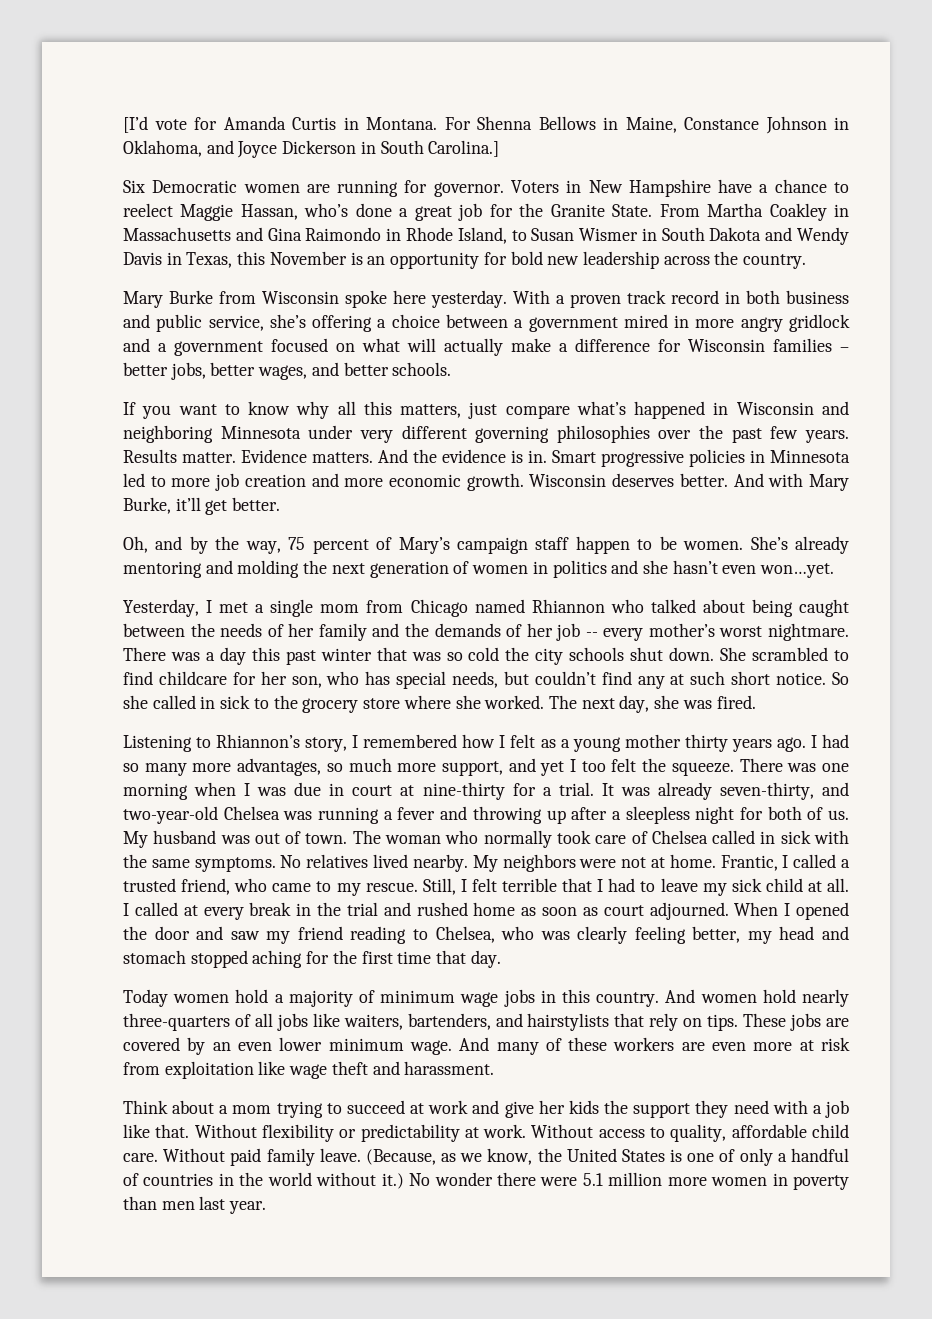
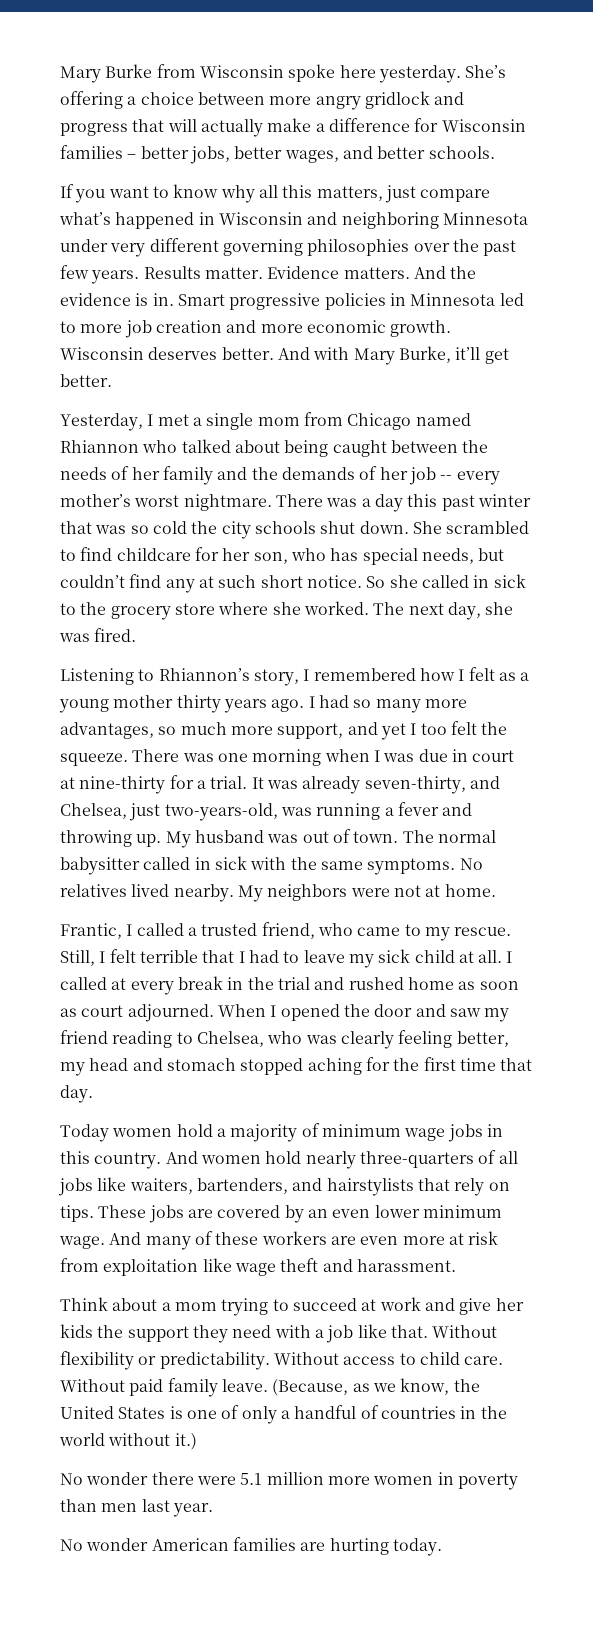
[123,116,849,134] [123,140,500,158] [123,179,850,197] [123,203,849,221] [123,227,850,245] [123,251,807,269] [I’d vote for Amanda Curtis in Montana. For Shenna Bellows in Maine, Constance Johnson in Oklahoma, and Joyce Dickerson in South Carolina.] // Six Democratic women are running for governor. Voters in New Hampshire have a chance to reelect Maggie Hassan, who’s done a great job for the Granite State. From Martha Coakley in Massachusetts and Gina Raimondo in Rhode Island, to Susan Wismer in South Dakota and Wendy Davis in Texas, this November is an opportunity for bold new leadership across the country. // -> (60, 74) none
[513,290,849,308] [123,314,851,332] [123,338,400,356] With a proven track record in both business and public service, she’s offering a choice between a government mired in more angry gridlock and a government focused on what -> [465,65,507,78] [60,91,465,110] [60,119,165,136] She’s offering a choice between more angry gridlock and progress that
[123,536,849,554] [123,560,835,578] // Oh, and by the way, 75 percent of Mary’s campaign staff happen to be women. She’s already mentoring and molding the next generation of women in politics and she hasn’t even won…yet. -> (112, 380) none
[123,806,280,824] two-year-old Chelsea -> [60,803,278,821] Chelsea, just two-years-old,
[546,806,849,824] up after a sleepless night for both of us. -> [136,834,162,847] up.
[385,830,708,848] woman who normally took care of Chelsea -> [437,830,496,843] [60,857,140,875] normal babysitter
(716, 861) none -> (496, 890) //
[360,1124,527,1142] predictability at work. -> [159,1352,270,1370] predictability.
[670,1124,807,1142] quality, affordable -> (416, 1359) none
(404, 1181) none -> (197, 1441) //
(267, 1207) none -> [60,1537,442,1556] // No wonder American families are hurting today.

